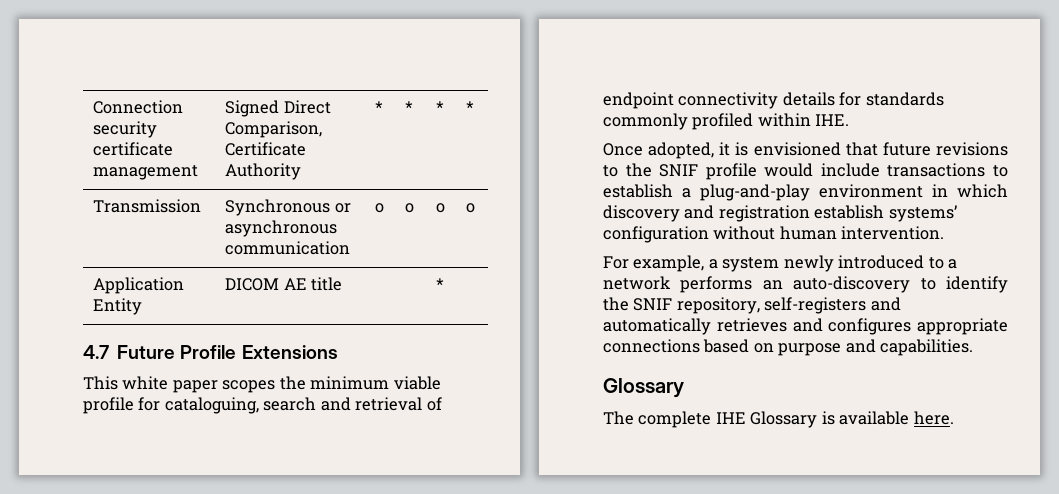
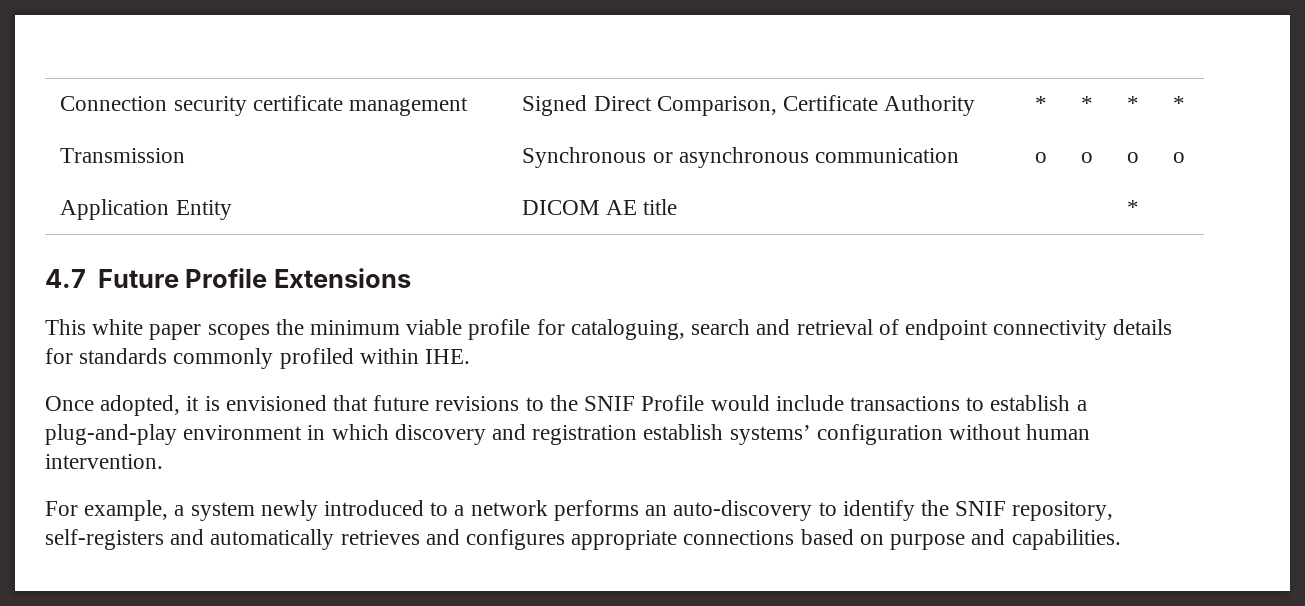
[705,163,757,180] profile -> [641,395,705,411] Profile
[603,378,684,398] [603,411,954,428] // Glossary // The complete IHE Glossary is available here. -> (1121, 539) none

